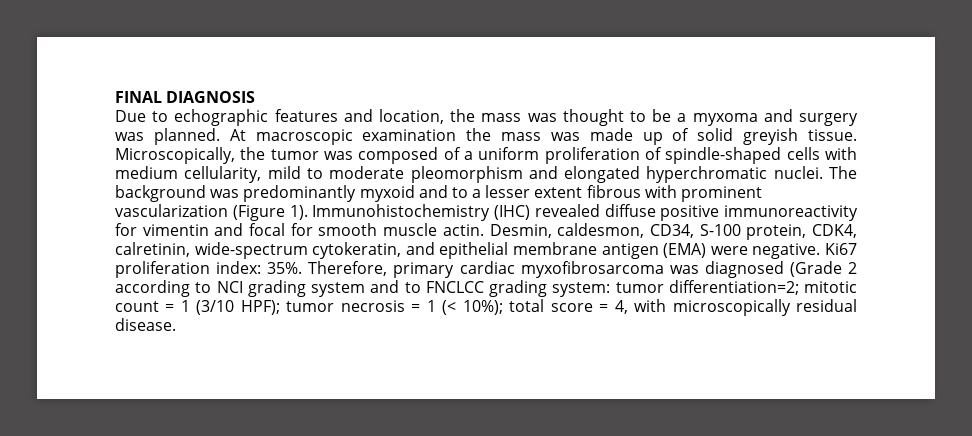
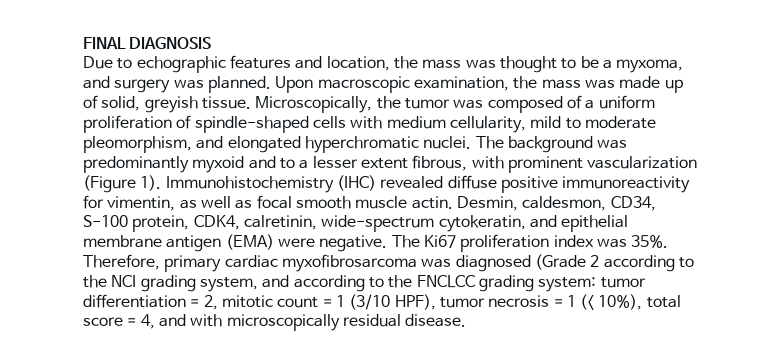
[692,113,758,126] myxoma -> [616,59,684,73] myxoma,
[229,129,457,145] At macroscopic examination -> [275,76,509,93] Upon macroscopic examination,
[697,128,734,141] solid -> [101,96,141,111] solid,
[410,166,523,183] pleomorphism -> [83,136,192,153] pleomorphism,
[586,185,641,198] fibrous -> [412,155,468,171] fibrous,
[142,223,313,236] vimentin and focal for -> [107,195,292,211] vimentin, as well as focal
(821, 251) none -> [391,235,420,248] The
[216,261,262,274] index: -> [553,235,627,248] index was
(212, 287) none -> [83,275,107,288] the
[311,280,421,297] system and to -> [199,275,413,292] system, and according to the
[668,280,799,295] differentiation=2; -> [83,294,218,310] differentiation = 2,
[240,300,280,315] HPF); -> [394,294,436,310] HPF),
[462,300,503,315] 10%); -> [598,294,643,310] 10%),
(628, 307) none -> [158,314,186,327] and

